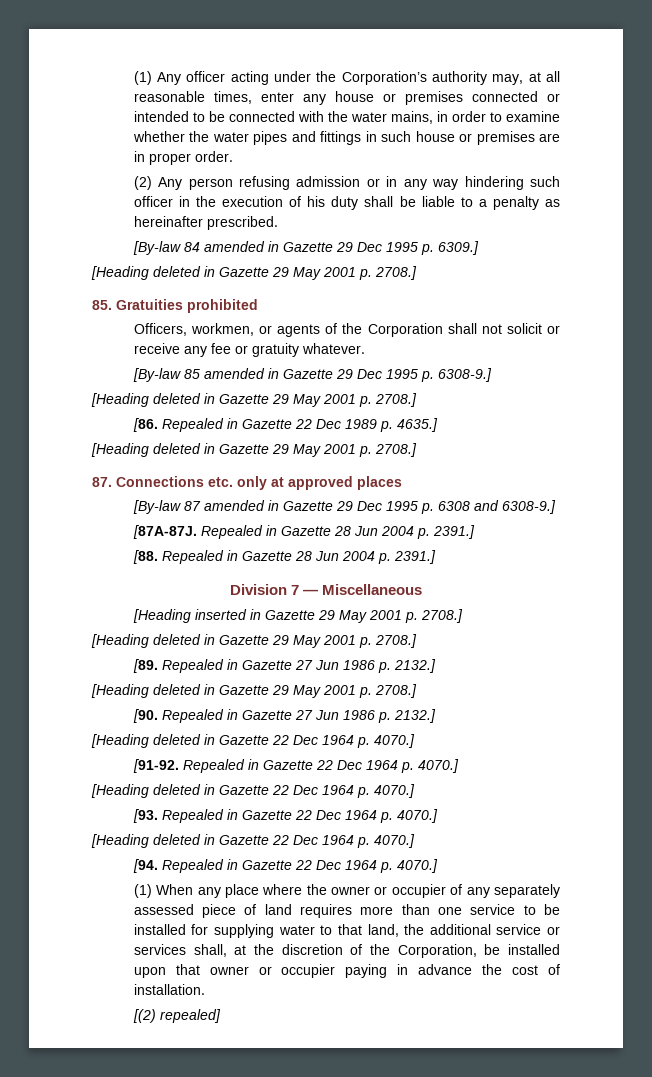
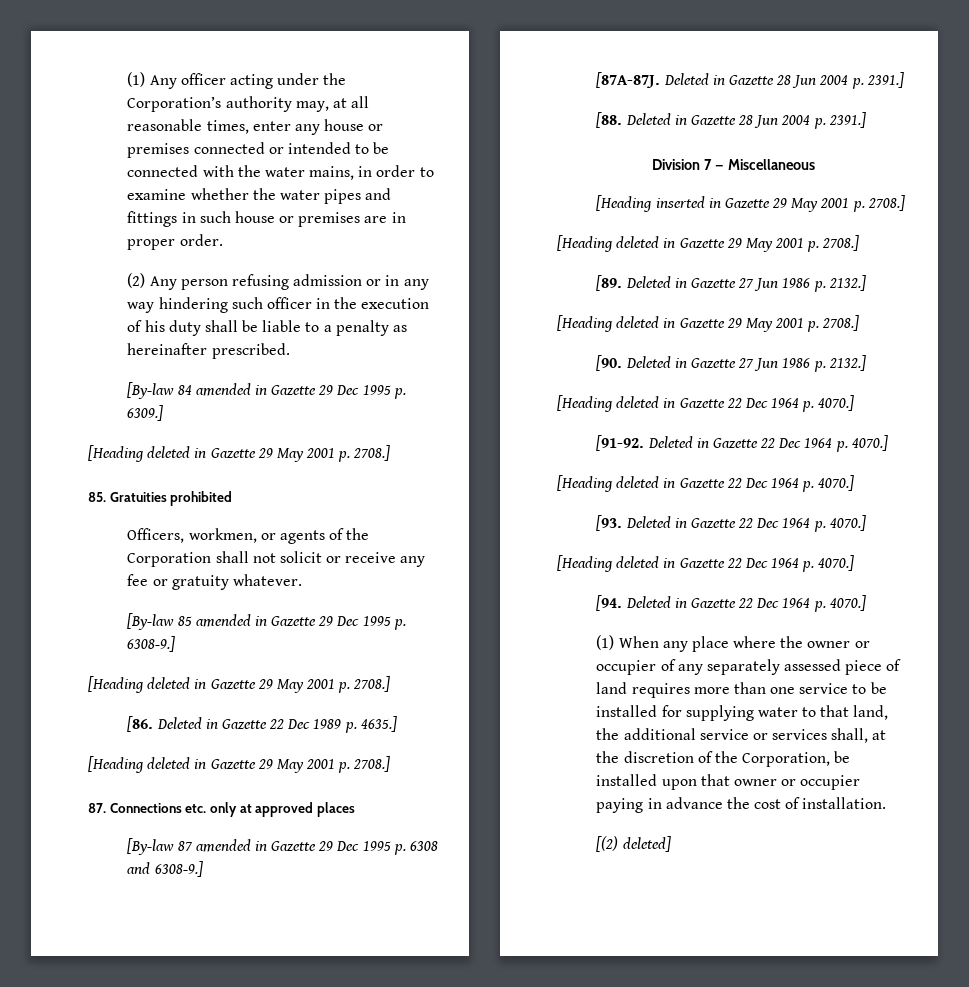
[161,418,224,432] Repealed -> [156,717,202,729] Deleted
[200,525,263,539] Repealed -> [663,73,709,85] Deleted
[161,550,224,564] Repealed -> [625,113,671,125] Deleted
[161,659,224,673] Repealed -> [625,276,671,288] Deleted
[161,709,224,723] Repealed -> [625,356,671,368] Deleted
[182,759,245,773] Repealed -> [647,436,693,448] Deleted
[161,809,224,823] Repealed -> [625,516,671,528] Deleted
[161,859,224,873] Repealed -> [625,596,671,608] Deleted
[159,1009,221,1023] repealed] -> [622,836,671,852] deleted]

